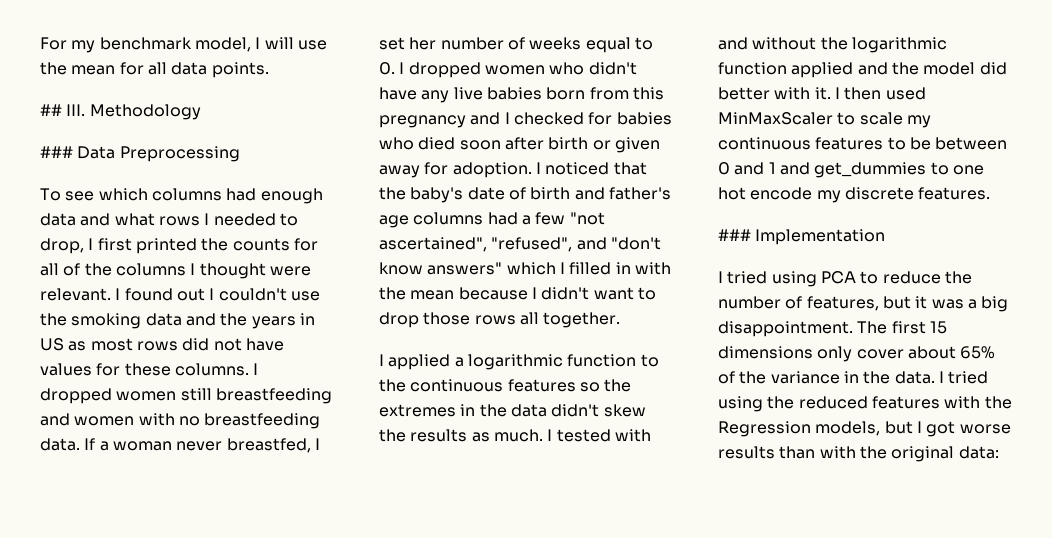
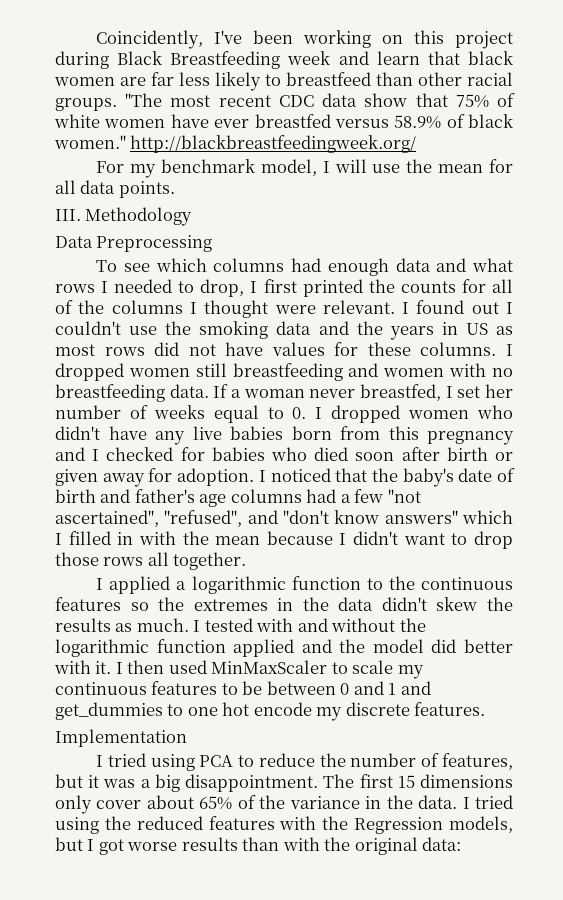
(40, 43) none -> [96,30,513,49] [55,51,514,69] [54,72,513,91] [55,93,515,111] [54,114,513,129] [54,135,417,153] Coincidently, I've been working on this project during Black Breastfeeding week and learn that black women are far less likely to breastfeed than other racial groups. "The most recent CDC data show that 75% of white women have ever breastfed versus 58.9% of black women." http://blackbreastfeedingweek.org/ //
[40,104,62,116] ## -> (175, 189) none
[40,146,73,158] ### -> (193, 216) none
[718,229,751,241] ### -> (486, 709) none

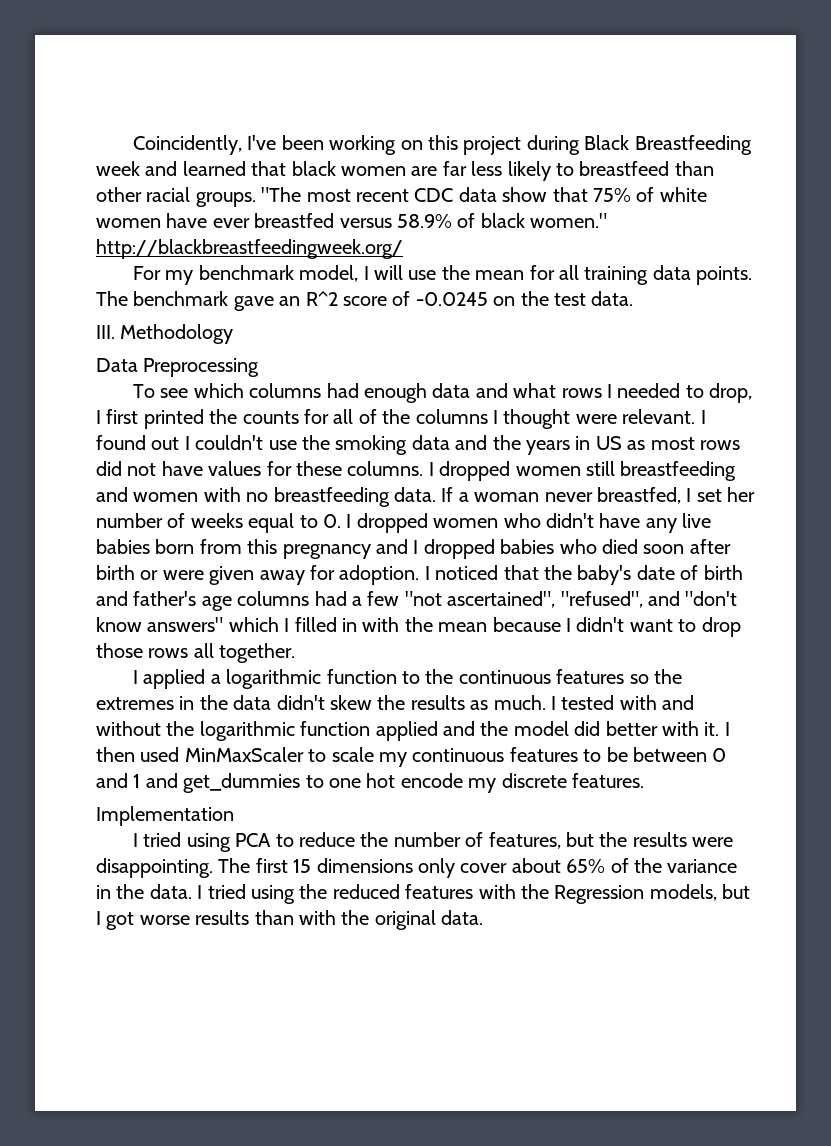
[376,51,420,65] learn -> [182,161,246,176] learned
(76, 187) none -> [584,266,649,285] training
(175, 189) none -> [96,291,634,311] The benchmark gave an R^2 score of -0.0245 on the test data.
[106,447,205,461] checked for -> [423,539,495,559] dropped
(513, 456) none -> [162,570,204,580] were
[88,774,319,792] it was a big disappointment. -> [599,832,734,847] [96,858,213,878] the results were disappointing.
[422,837,462,851] data: -> [441,910,484,925] data.

